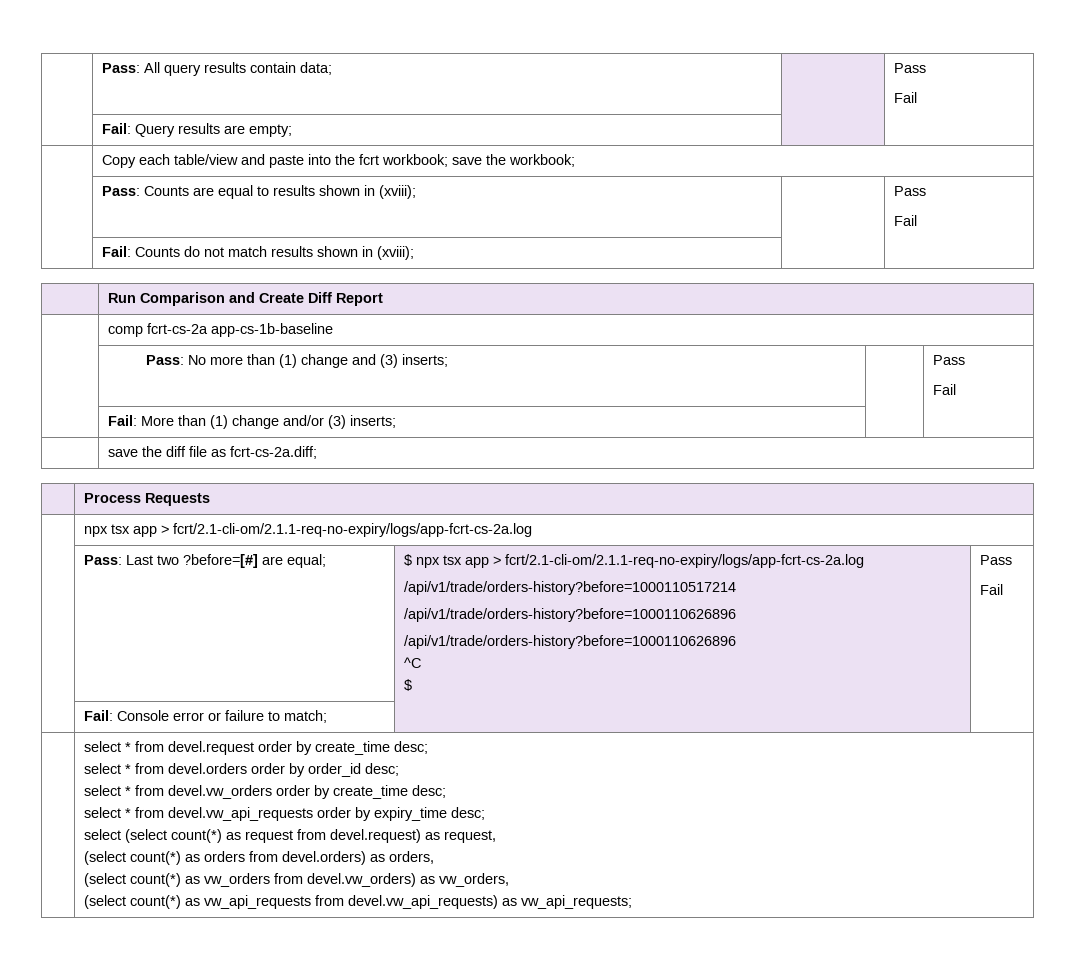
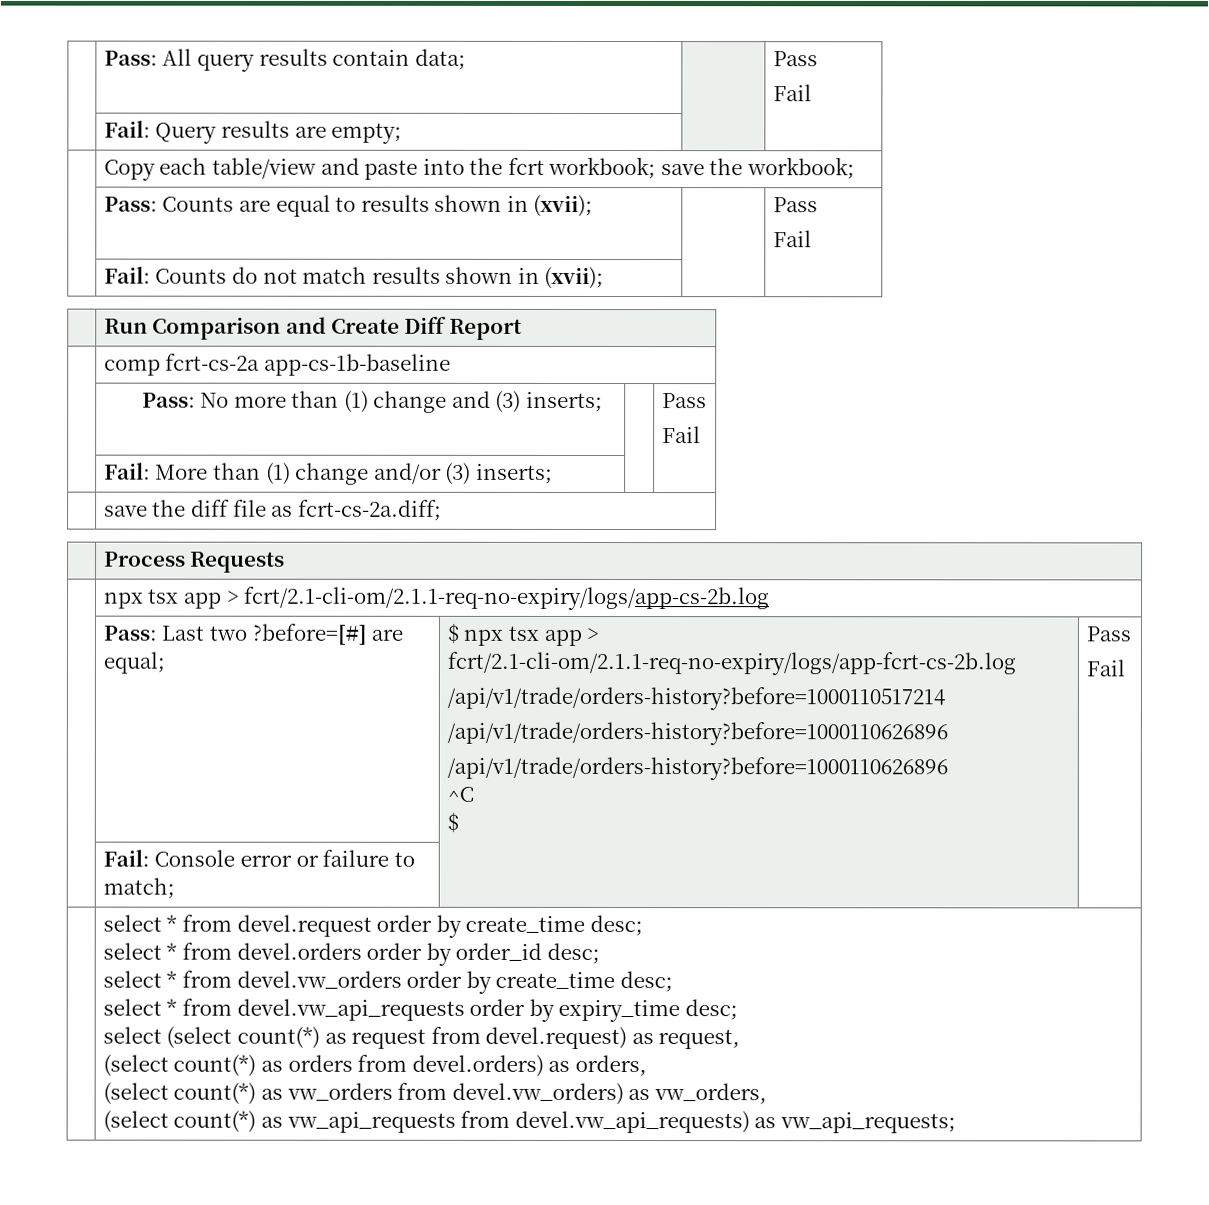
[378,185,416,199] (xviii); -> [533,194,594,217] (xvii);
[376,246,414,260] (xviii); -> [544,266,605,289] (xvii);
[172,523,532,537] fcrt/2.1-cli-om/2.1.1-req-no-expiry/logs/app-fcrt-cs-2a.log -> [243,586,771,611] fcrt/2.1-cli-om/2.1.1-req-no-expiry/logs/app-cs-2b.log
[504,554,864,568] fcrt/2.1-cli-om/2.1.1-req-no-expiry/logs/app-fcrt-cs-2a.log -> [446,651,1016,676] fcrt/2.1-cli-om/2.1.1-req-no-expiry/logs/app-fcrt-cs-2b.log

